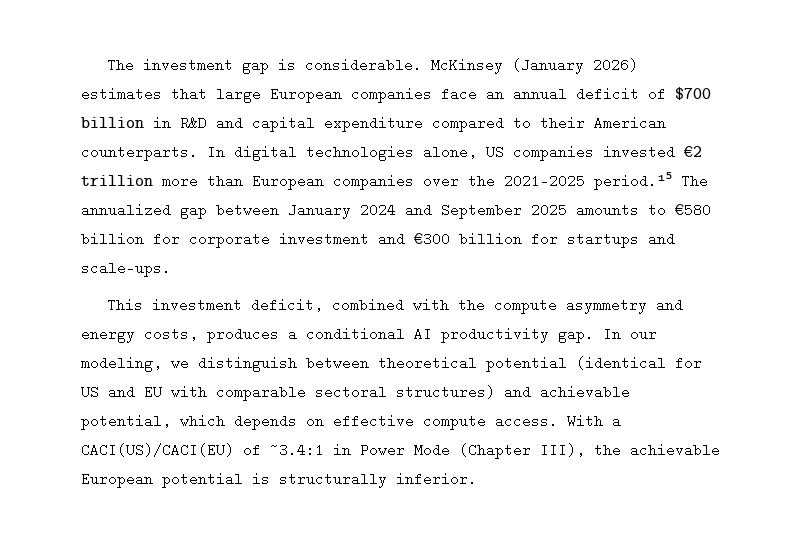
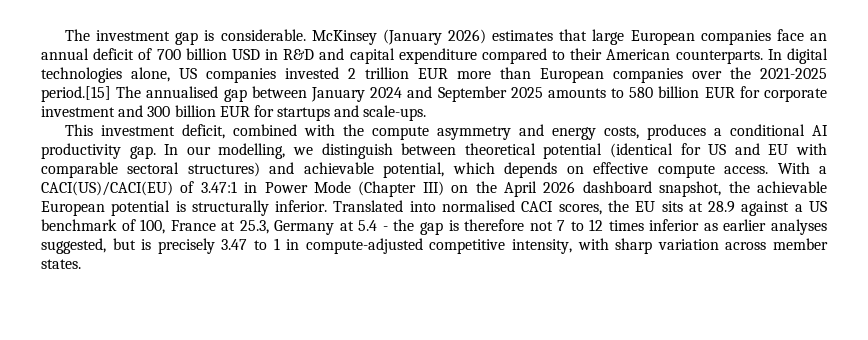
[675,87,711,100] [81,117,144,128] $700 billion -> [156,48,260,60] 700 billion USD
[684,146,702,157] [81,175,153,186] €2 trillion -> [348,67,448,79] 2 trillion EUR
[594,172,708,190] [81,203,171,217] period.¹⁵ The annualized -> [41,86,219,102] period.[15] The annualised
[675,203,711,217] [81,232,144,246] €580 billion -> [629,86,735,98] 580 billion EUR
[414,232,522,246] €300 billion -> [147,105,250,117] 300 billion EUR
[81,356,162,372] modeling, -> [218,143,286,159] modelling,
[270,443,324,457] ~3.4:1 -> [200,181,237,193] 3.47:1
[540,443,585,457] III), -> [422,181,722,197] III) on the April 2026 dashboard snapshot,
(477, 479) none -> [333,200,827,216] [41,219,827,235] [41,238,829,254] [41,259,81,269] Translated into normalised CACI scores, the EU sits at 28.9 against a US benchmark of 100, France at 25.3, Germany at 5.4 - the gap is therefore not 7 to 12 times inferior as earlier analyses suggested, but is precisely 3.47 to 1 in compute-adjusted competitive intensity, with sharp variation across member states.

